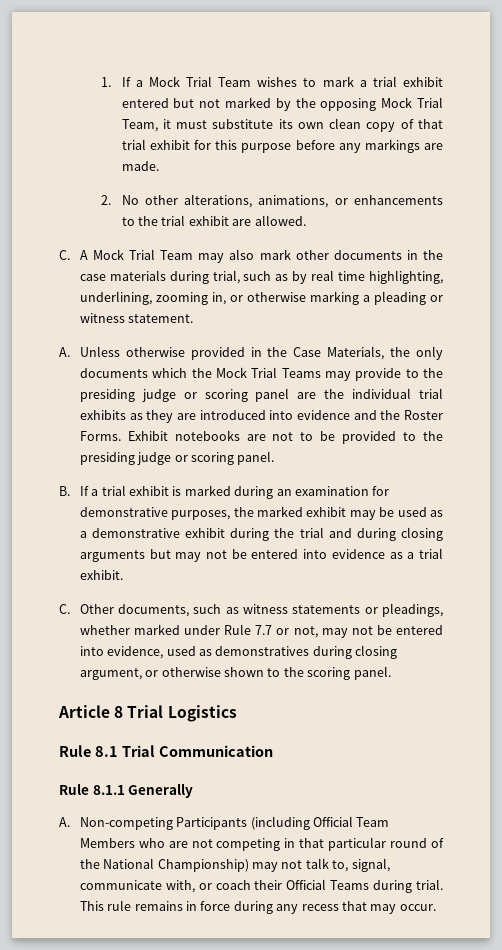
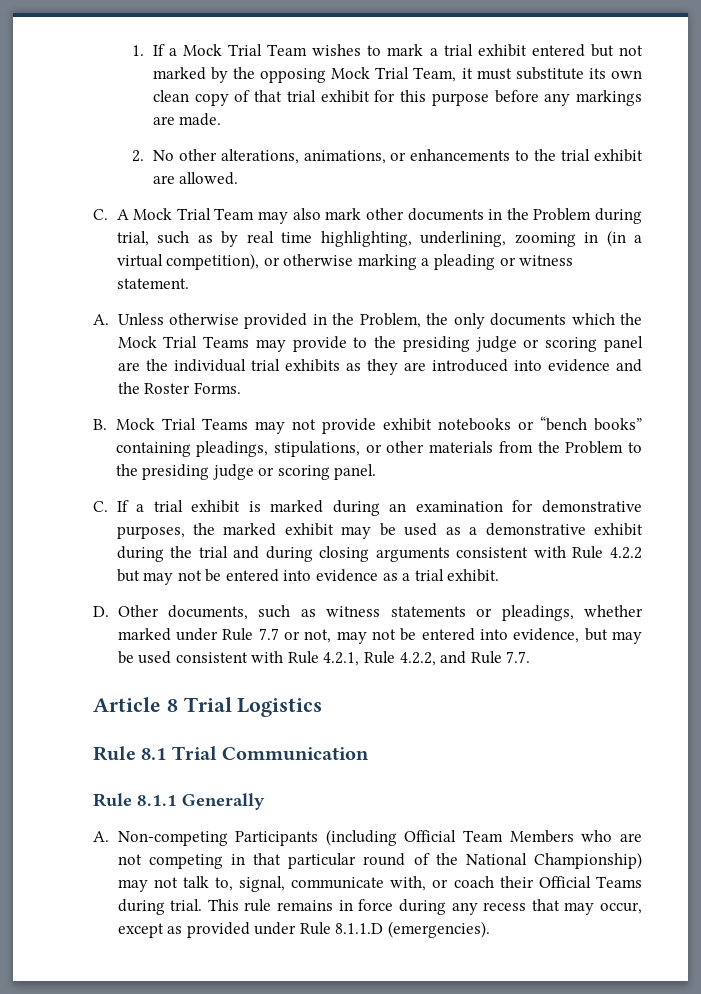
[79,270,166,281] case materials -> [533,208,592,221] Problem
[211,292,226,305] in, -> [584,230,642,247] [116,253,260,270] in (in a virtual competition),
[293,346,385,360] Case Materials, -> [359,313,421,328] Problem,
[127,430,397,444] Exhibit notebooks are not to be provided -> [93,416,642,434] [115,441,624,457] // B. Mock Trial Teams may not provide exhibit notebooks or “bench books” containing pleadings, stipulations, or other materials from the Problem
[59,486,70,496] B. -> [93,501,108,512] C.
(145, 556) none -> [456,546,642,559] consistent with Rule 4.2.2
[59,604,70,614] C. -> [93,606,109,617] D.
[166,645,398,659] [79,666,391,680] used as demonstratives during closing argument, or otherwise shown to the scoring panel. -> [584,628,642,644] [117,651,531,666] but may be used consistent with Rule 4.2.1, Rule 4.2.2, and Rule 7.7.
[399,904,436,911] occur. -> [600,902,642,914] [117,921,491,938] occur, except as provided under Rule 8.1.1.D (emergencies).

